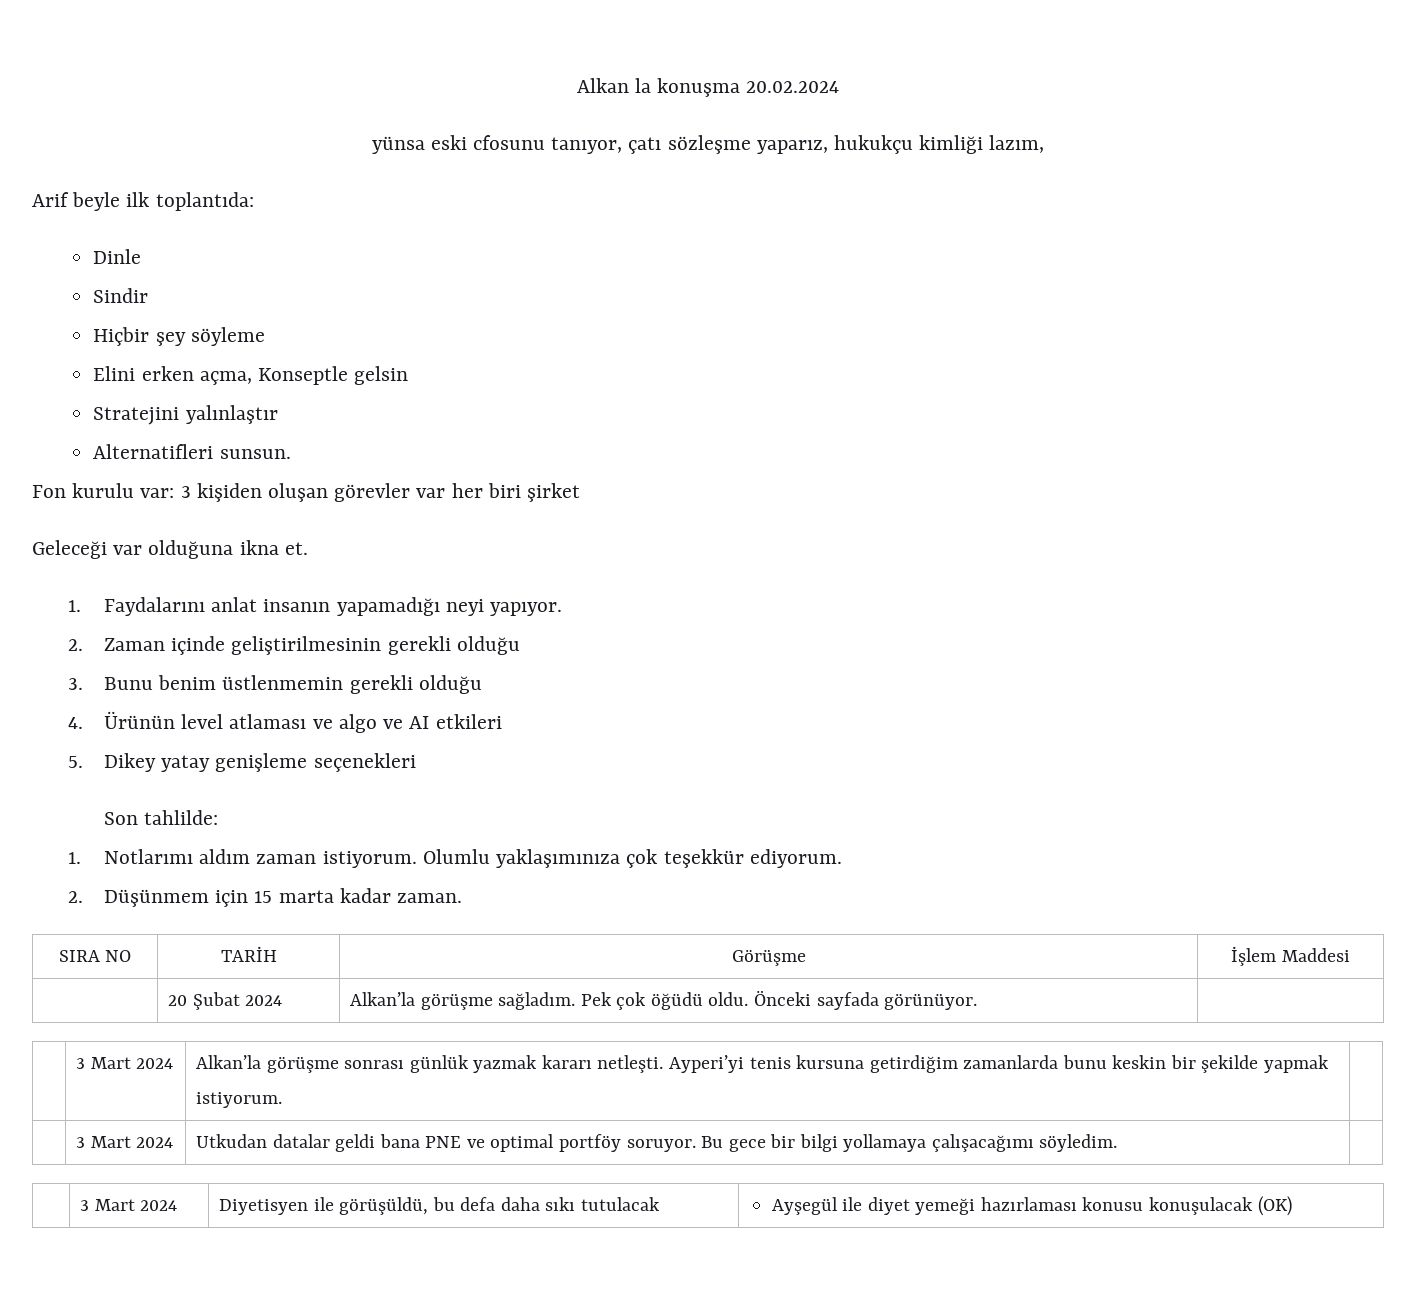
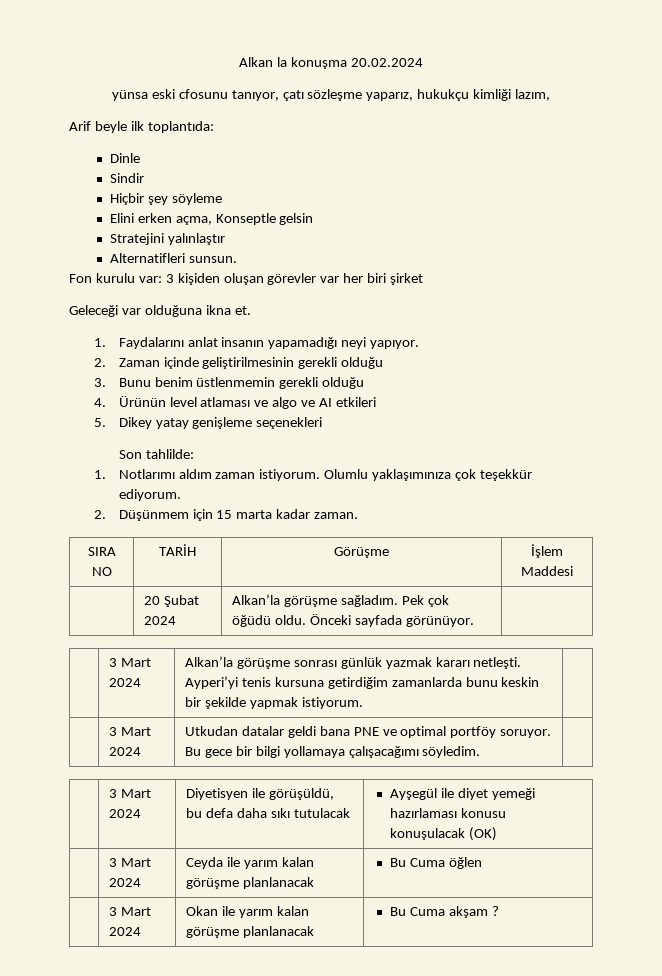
(1292, 1206) none -> [108,858,151,867] [108,878,141,887] [185,857,314,869] [185,877,314,889] [389,857,482,869] [108,907,151,916] [108,927,141,936] [185,906,309,918] [185,926,314,938] [389,906,499,918] // | 3 Mart 2024 | Ceyda ile yarım kalan görüşme planlanacak | Bu Cuma öğlen // | 3 Mart 2024 | Okan ile yarım kalan görüşme planlanacak | Bu Cuma akşam ?

